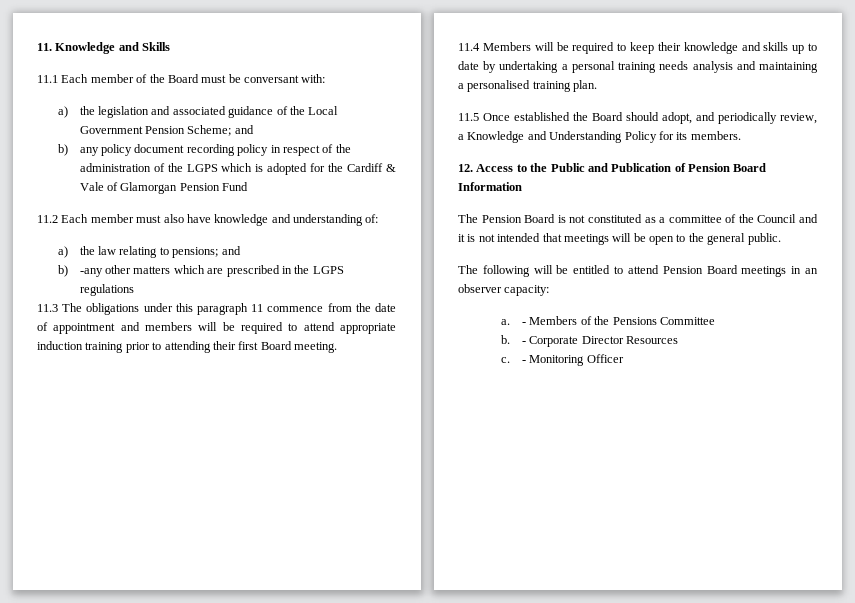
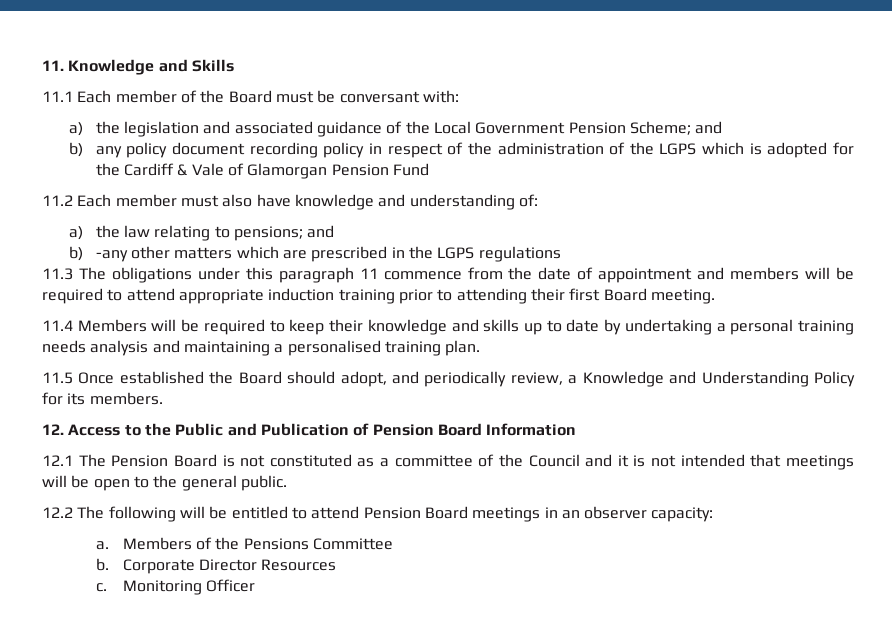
(522, 186) none -> [42,455,73,466] 12.1
(781, 239) none -> [42,507,73,518] 12.2
[522,322,527,325] - -> (109, 545) none
[522,341,527,344] - -> (109, 564) none
[522,360,527,363] - -> (107, 587) none

